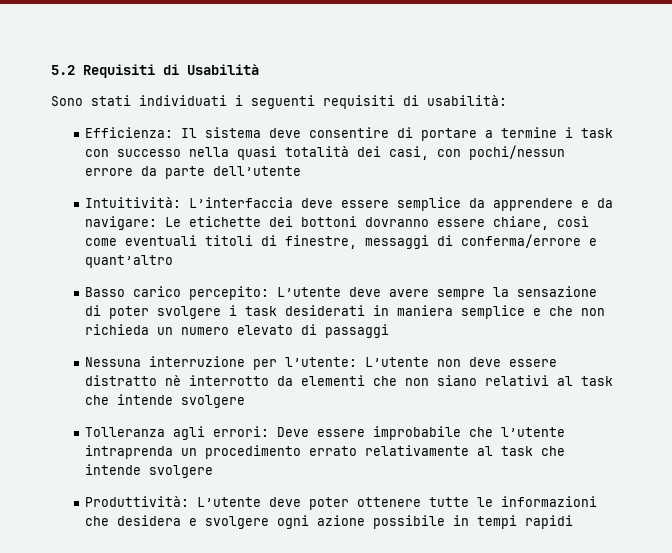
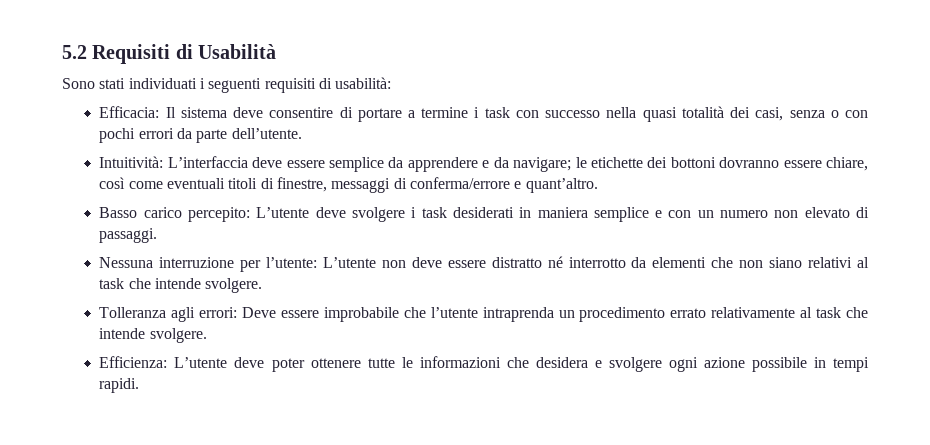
[85,127,174,138] Efficienza: -> [99,106,160,118] Efficacia:
[437,145,566,160] [85,168,134,176] con pochi/nessun errore -> [789,110,868,118] [99,128,174,143] senza o con pochi errori
[213,166,302,176] dell’utente -> [231,128,302,139] dell’utente.
[85,216,182,230] navigare: Le -> [513,157,587,172] navigare; le
[85,255,174,268] quant’altro -> [525,178,598,193] quant’altro.
[389,286,598,300] [85,305,150,319] avere sempre la sensazione di poter -> (346, 212) none
[549,306,606,316] [85,324,150,335] che non richieda -> [668,210,692,218] con
(230, 331) none -> [774,210,799,218] non
[325,324,390,338] passaggi -> [99,228,158,243] passaggi.
[165,375,182,386] nè -> [547,256,563,268] né
[181,395,246,408] svolgere -> [205,278,263,293] svolgere.
[149,465,214,478] [85,496,190,507] svolgere // Produttività: -> [149,328,207,343] [99,356,168,368] svolgere. // Efficienza:
[525,515,574,529] rapidi -> [99,378,140,393] rapidi.

